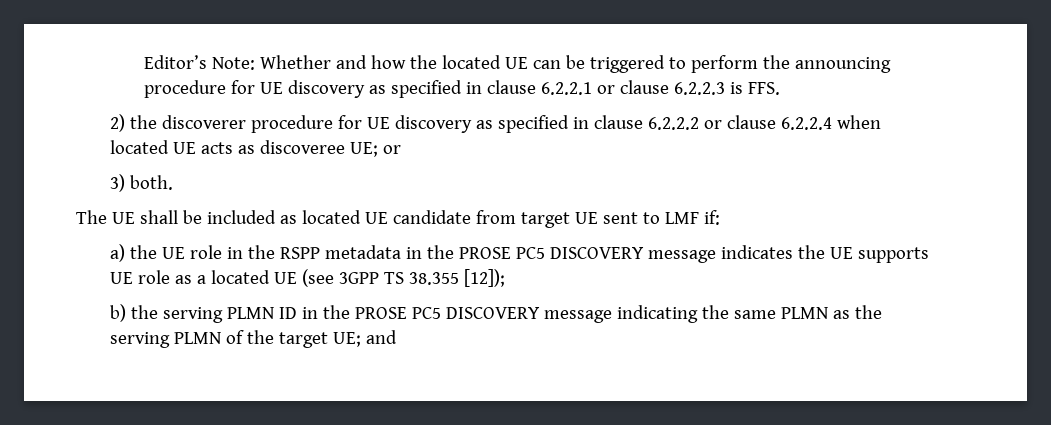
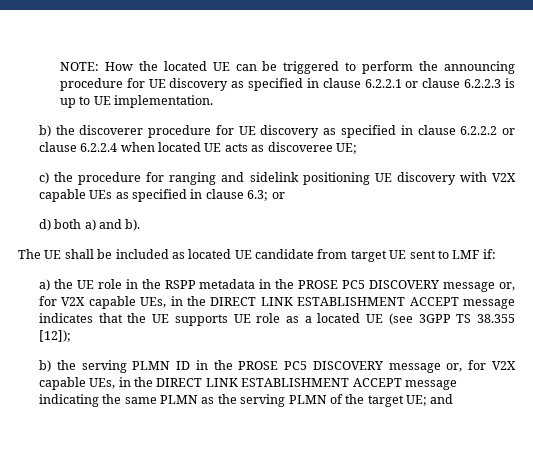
[143,55,406,70] Editor’s Note: Whether and how -> [59,62,133,71] NOTE: How
[747,82,780,95] [109,114,125,132] FFS. // 2) -> [59,95,214,108] [38,125,51,137] up to UE implementation. // b)
[382,145,401,154] [109,174,173,192] or // 3) both. -> [38,172,516,185] [38,189,285,202] [38,219,141,231] // c) the procedure for ranging and sidelink positioning UE discovery with V2X capable UEs as specified in clause 6.3; or // d) both a) and b).
[720,245,793,259] indicates -> [499,282,516,291] [38,296,515,309] [38,313,123,323] or, for V2X capable UEs, in the DIRECT LINK ESTABLISHMENT ACCEPT message indicates that
(612, 316) none -> [446,360,517,372] [38,377,457,390] or, for V2X capable UEs, in the DIRECT LINK ESTABLISHMENT ACCEPT message

